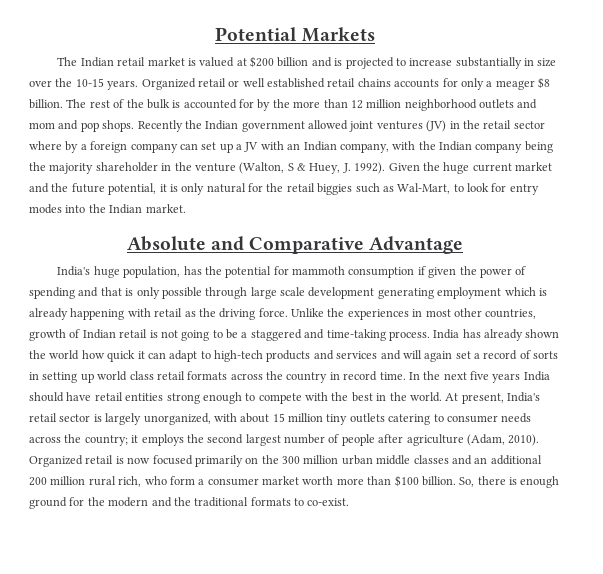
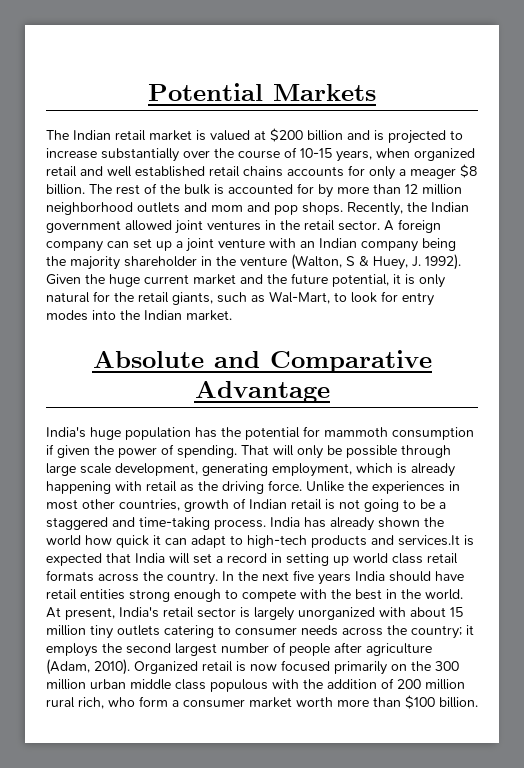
[524,58,557,67] [29,78,240,90] in size over the 10-15 years. Organized retail or -> [183,147,475,162] [46,166,103,177] over the course of 10-15 years, when organized retail and
[272,99,290,108] the -> (333, 191) none
[137,120,183,132] Recently -> [347,202,403,216] Recently,
[426,120,447,132] (JV) -> (261, 225) none
[513,121,545,129] [29,141,87,153] sector where by a -> [338,220,394,231] sector. A
[244,142,259,152] JV -> [186,238,265,252] joint venture
[339,141,472,153] company, with the Indian -> (357, 243) none
[317,183,353,195] biggies -> [172,292,213,305] giants,
[123,266,181,278] population, -> [125,427,191,440] population
[29,287,160,299] spending and that is only -> [177,445,342,459] spending. That will only be
[308,287,502,299] development generating employment -> [115,463,352,477] development, generating employment,
[336,350,453,362] services and will again -> [398,535,474,546] [46,553,190,566] services.It is expected that India will
[519,350,559,359] of sorts -> (267, 558) none
[286,371,406,383] country in record time. -> [167,571,218,585] country.
[143,413,211,425] unorganized, -> [298,607,375,620] unorganized
[413,455,542,465] classes and an additional -> [175,678,394,692] class populous with the addition of
[459,476,560,488] [29,497,350,509] So, there is enough ground for the modern and the traditional formats to co-exist. -> (478, 702) none

